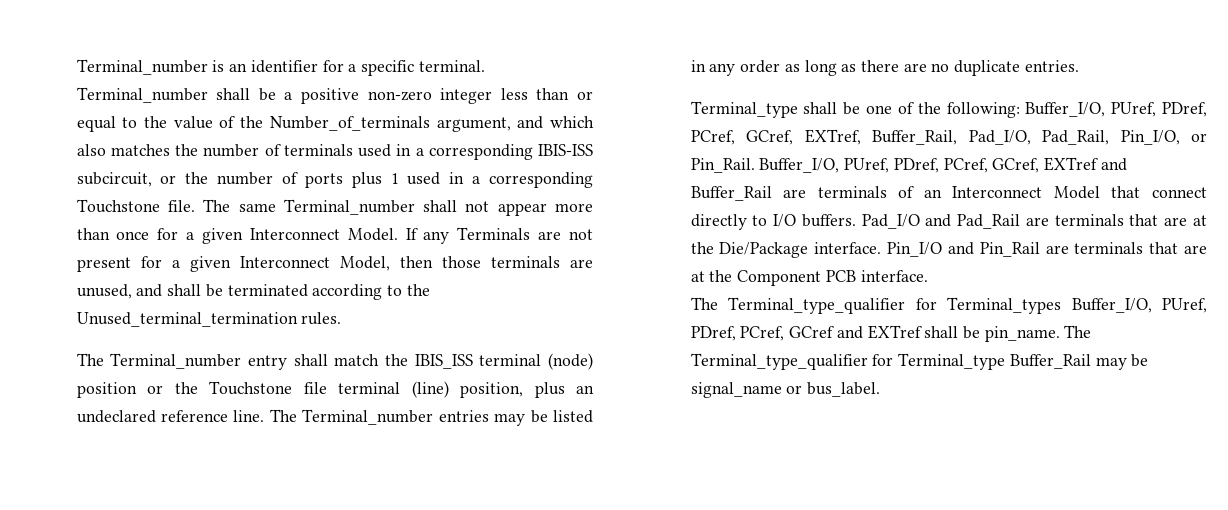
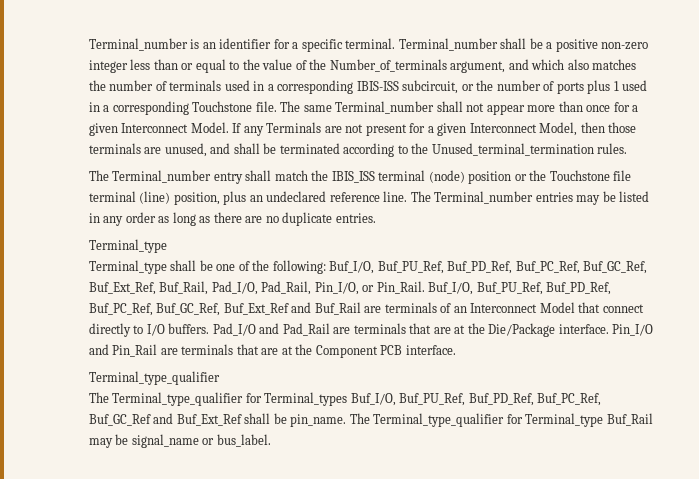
(798, 109) none -> [88,260,167,274] // Terminal_type
[1025,102,1207,117] [690,129,958,145] Buffer_I/O, PUref, PDref, PCref, GCref, EXTref, Buffer_Rail, -> [329,261,648,274] [88,281,209,295] Buf_I/O, Buf_PU_Ref, Buf_PD_Ref, Buf_PC_Ref, Buf_GC_Ref, Buf_Ext_Ref, Buf_Rail,
[759,157,1127,173] [690,186,772,201] Buffer_I/O, PUref, PDref, PCref, GCref, EXTref and Buffer_Rail -> [428,282,612,295] [88,302,361,316] Buf_I/O, Buf_PU_Ref, Buf_PD_Ref, Buf_PC_Ref, Buf_GC_Ref, Buf_Ext_Ref and Buf_Rail
(928, 276) none -> [88,371,220,385] // Terminal_type_qualifier
[1071,298,1207,313] [690,325,922,341] Buffer_I/O, PUref, PDref, PCref, GCref and EXTref -> [350,393,602,406] [88,413,242,426] Buf_I/O, Buf_PU_Ref, Buf_PD_Ref, Buf_PC_Ref, Buf_GC_Ref and Buf_Ext_Ref
[1009,354,1091,369] Buffer_Rail -> [606,413,653,426] Buf_Rail

